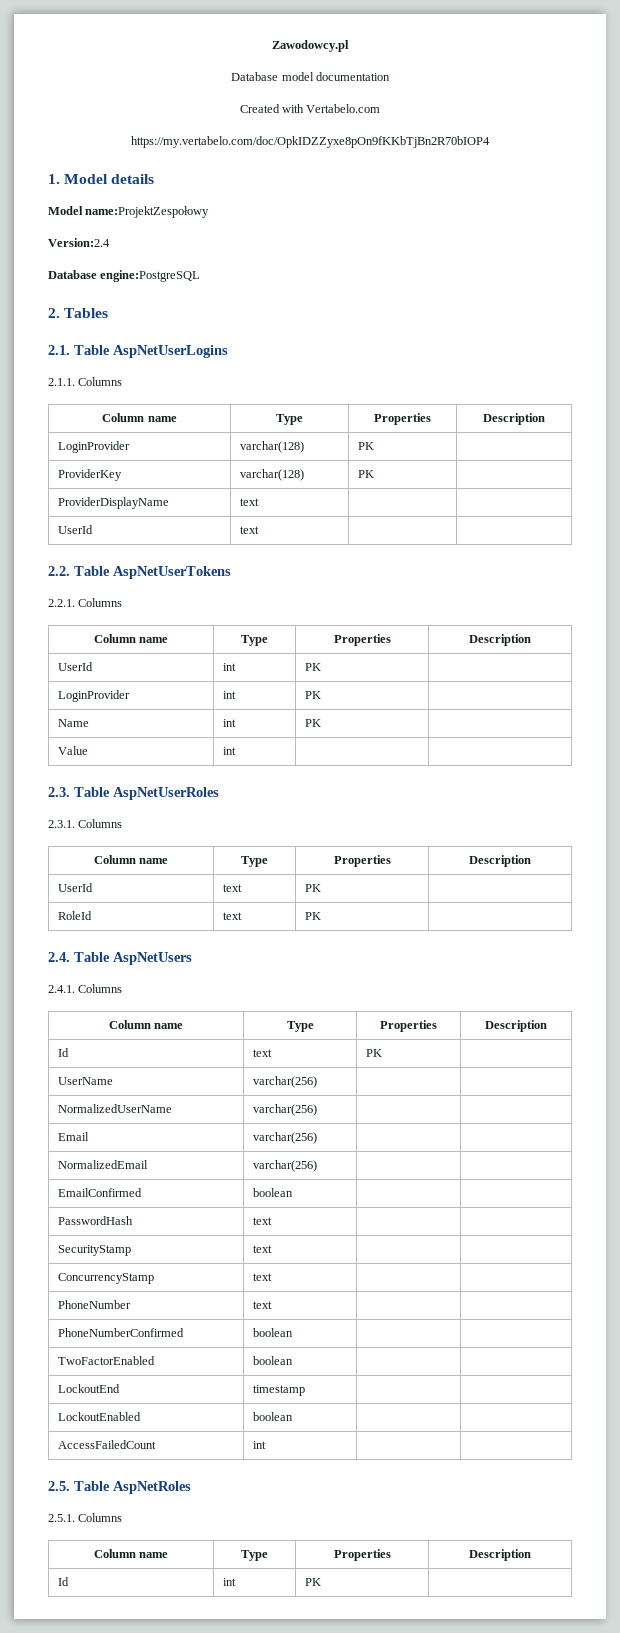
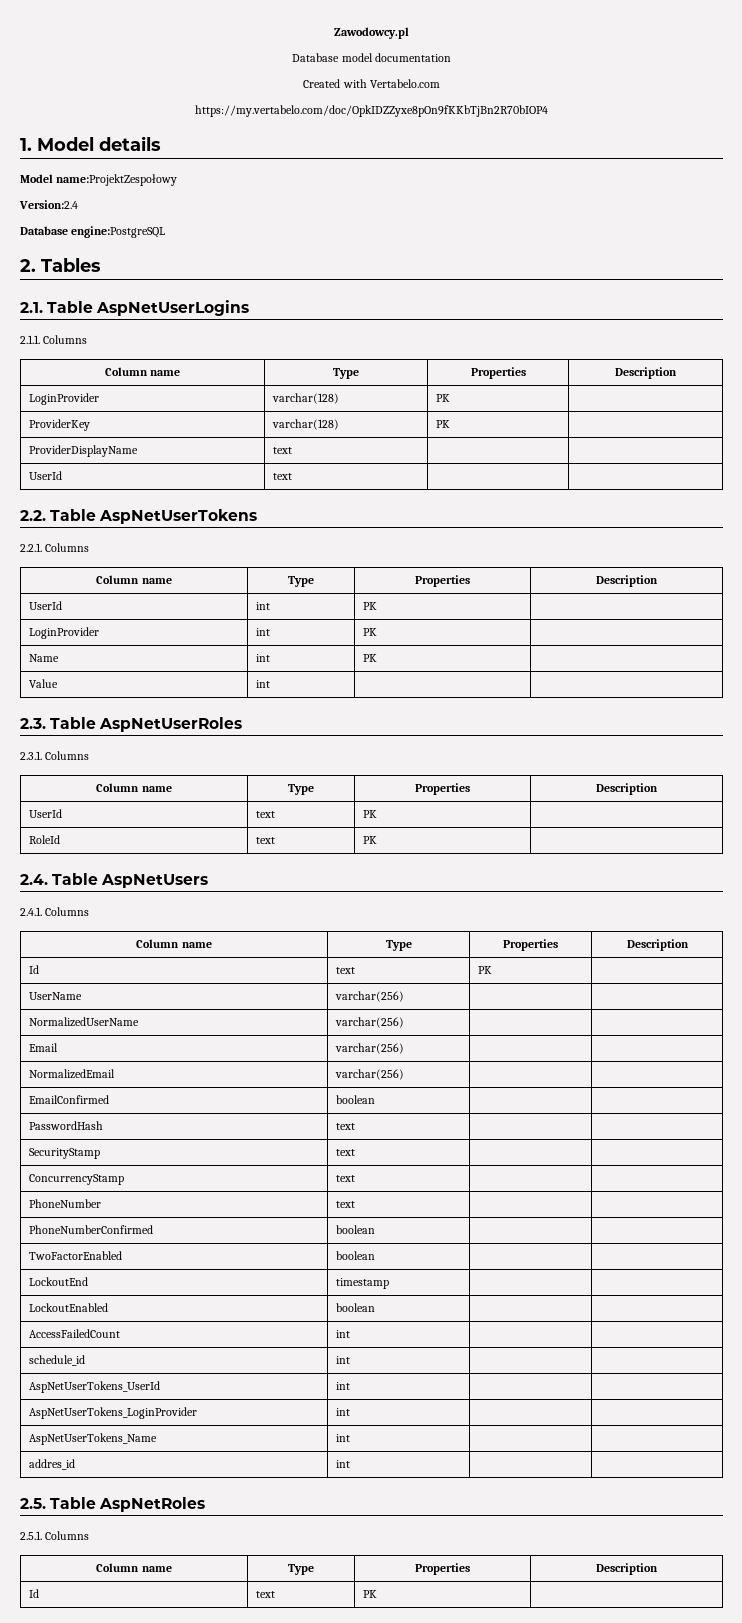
(266, 1445) none -> [28,1355,85,1366] [335,1356,350,1364] [28,1381,160,1393] [335,1382,350,1390] [28,1407,197,1419] [335,1408,350,1416] [28,1433,157,1445] [335,1434,350,1442] [28,1459,75,1470] [335,1460,350,1468] // schedule_id | int | | // AspNetUserTokens_UserId | int | | // AspNetUserTokens_LoginProvider | int | | // AspNetUserTokens_Name | int | | // addres_id | int | |
[222,1578,236,1586] int -> [255,1591,275,1598] text

